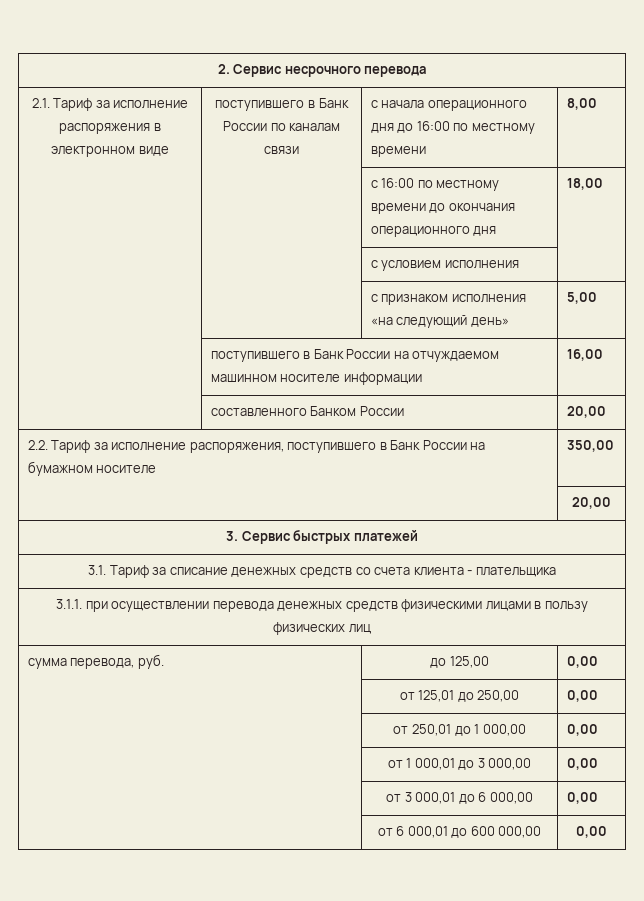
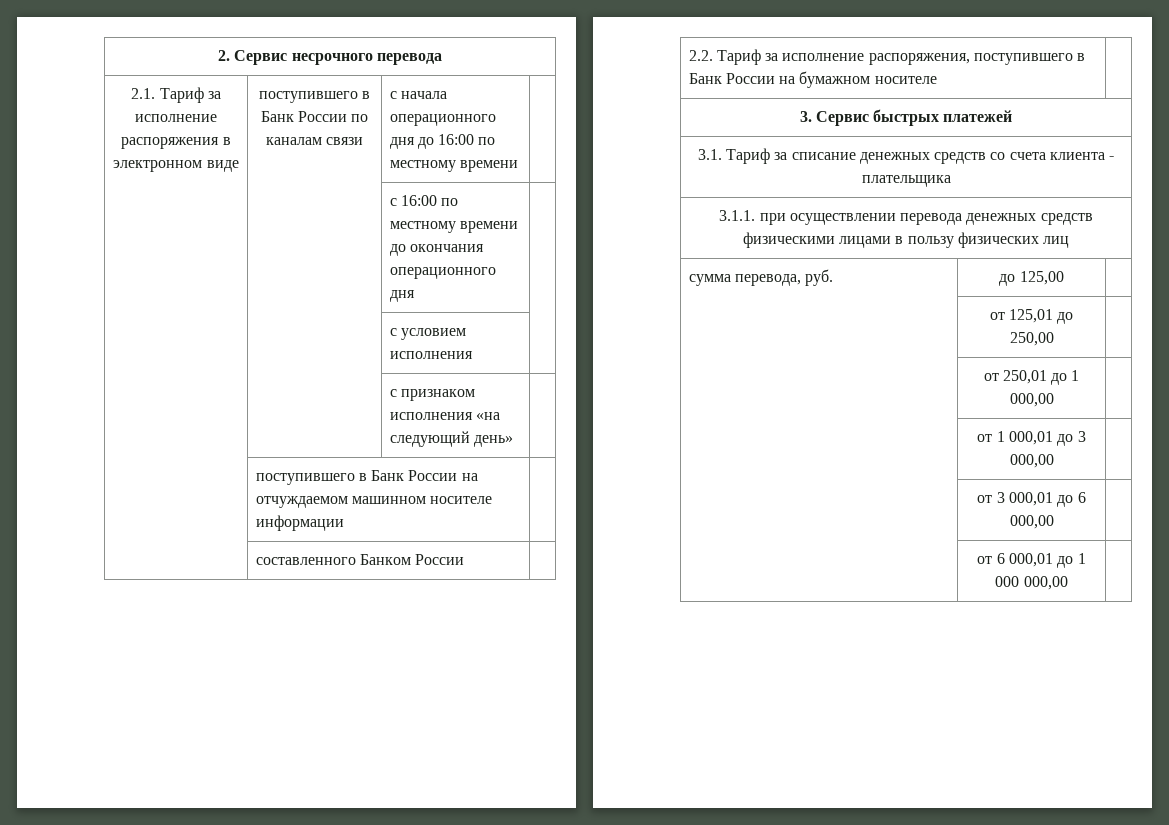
[566,98,597,110] 8,00 -> (518, 166) none
[566,178,603,190] 18,00 -> (415, 296) none
[566,292,597,304] 5,00 -> (513, 441) none
[566,349,603,361] 16,00 -> (344, 523) none
[566,406,606,418] 20,00 -> (465, 559) none
[566,440,614,452] [572,497,611,509] 350,00 // | 20,00 -> (937, 80) none
[566,656,598,668] 0,00 -> (1064, 278) none
[566,690,598,702] 0,00 -> (1054, 339) none
[566,724,598,736] 0,00 -> (1054, 400) none
[566,758,598,770] 0,00 -> (1054, 461) none
[566,792,598,804] 0,00 -> (1054, 522) none
[470,826,542,838] [576,826,607,838] 600 000,00 | 0,00 -> [1077,553,1086,564] [995,576,1068,590] 1 000 000,00 |

